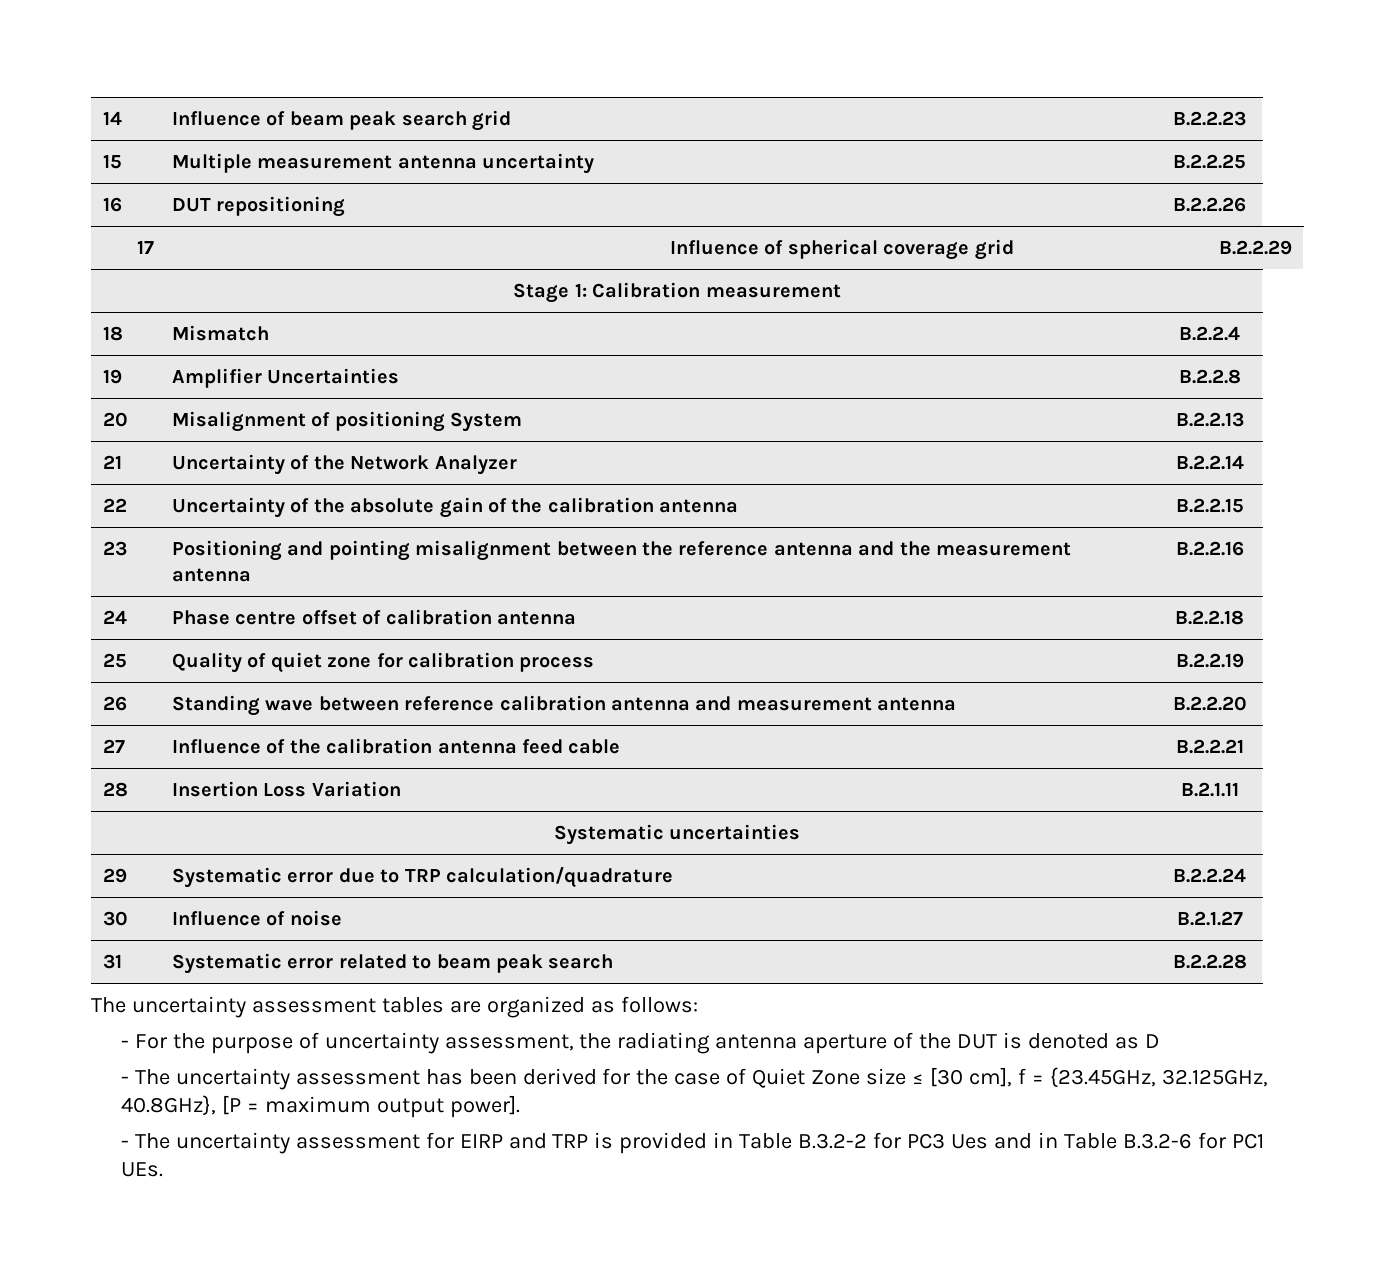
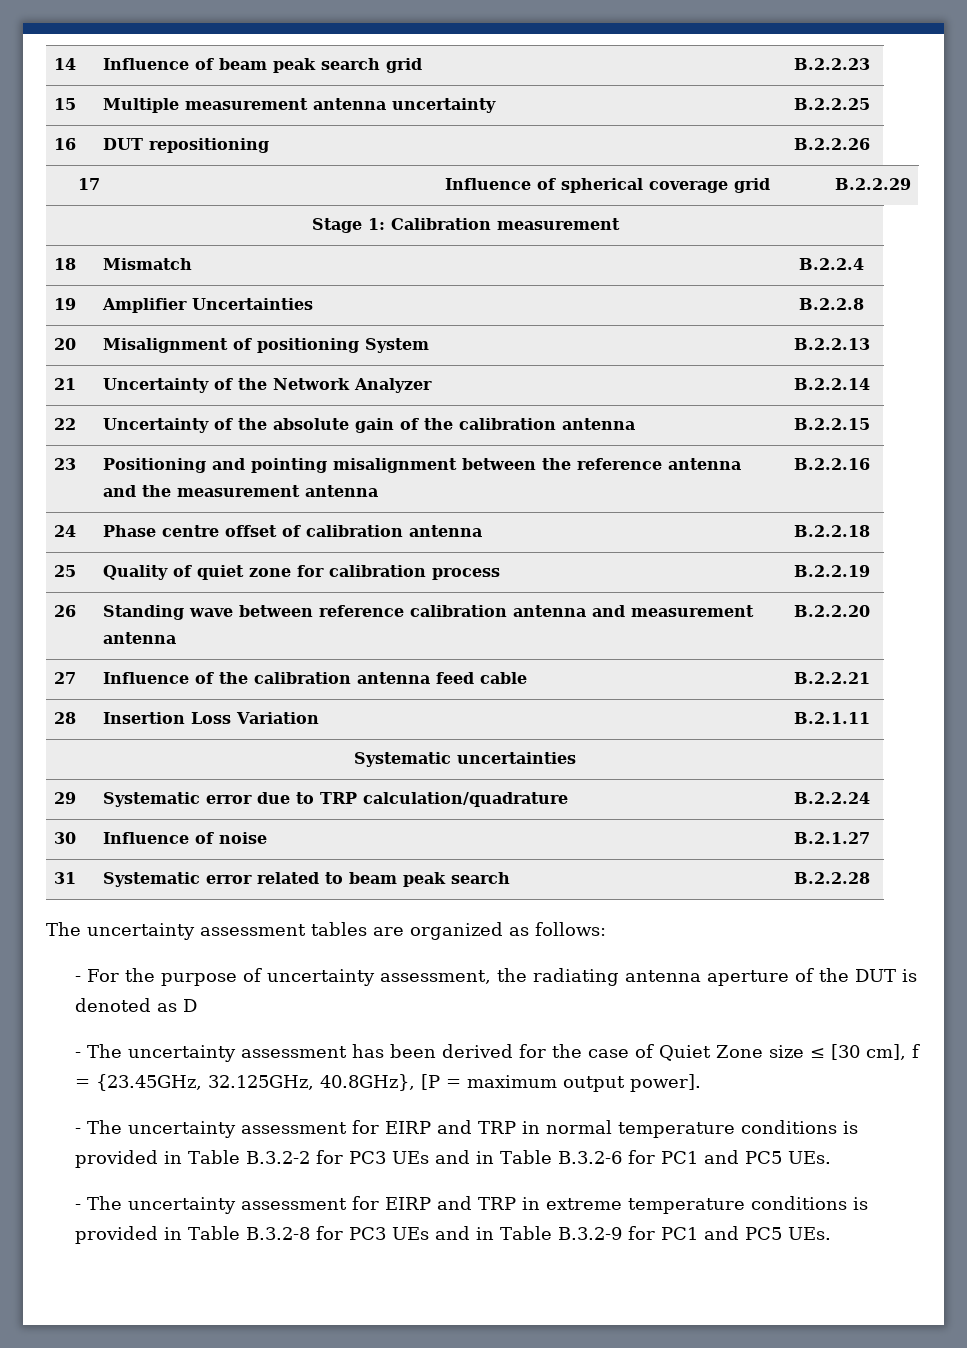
(589, 1141) none -> [521,1120,837,1138] in normal temperature conditions
[950,1134,988,1149] Ues -> [391,1151,429,1164] UEs
[120,1162,163,1177] UEs. -> [703,1150,831,1164] [74,1196,868,1214] [74,1226,831,1244] and PC5 UEs. // - The uncertainty assessment for EIRP and TRP in extreme temperature conditions is provided in Table B.3.2-8 for PC3 UEs and in Table B.3.2-9 for PC1 and PC5 UEs.

